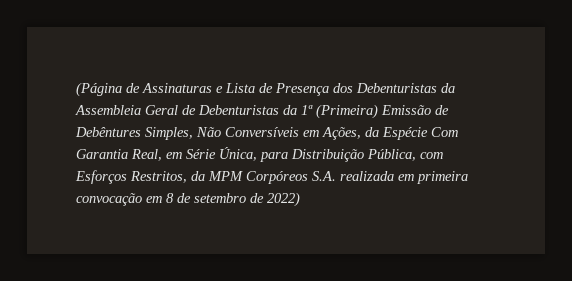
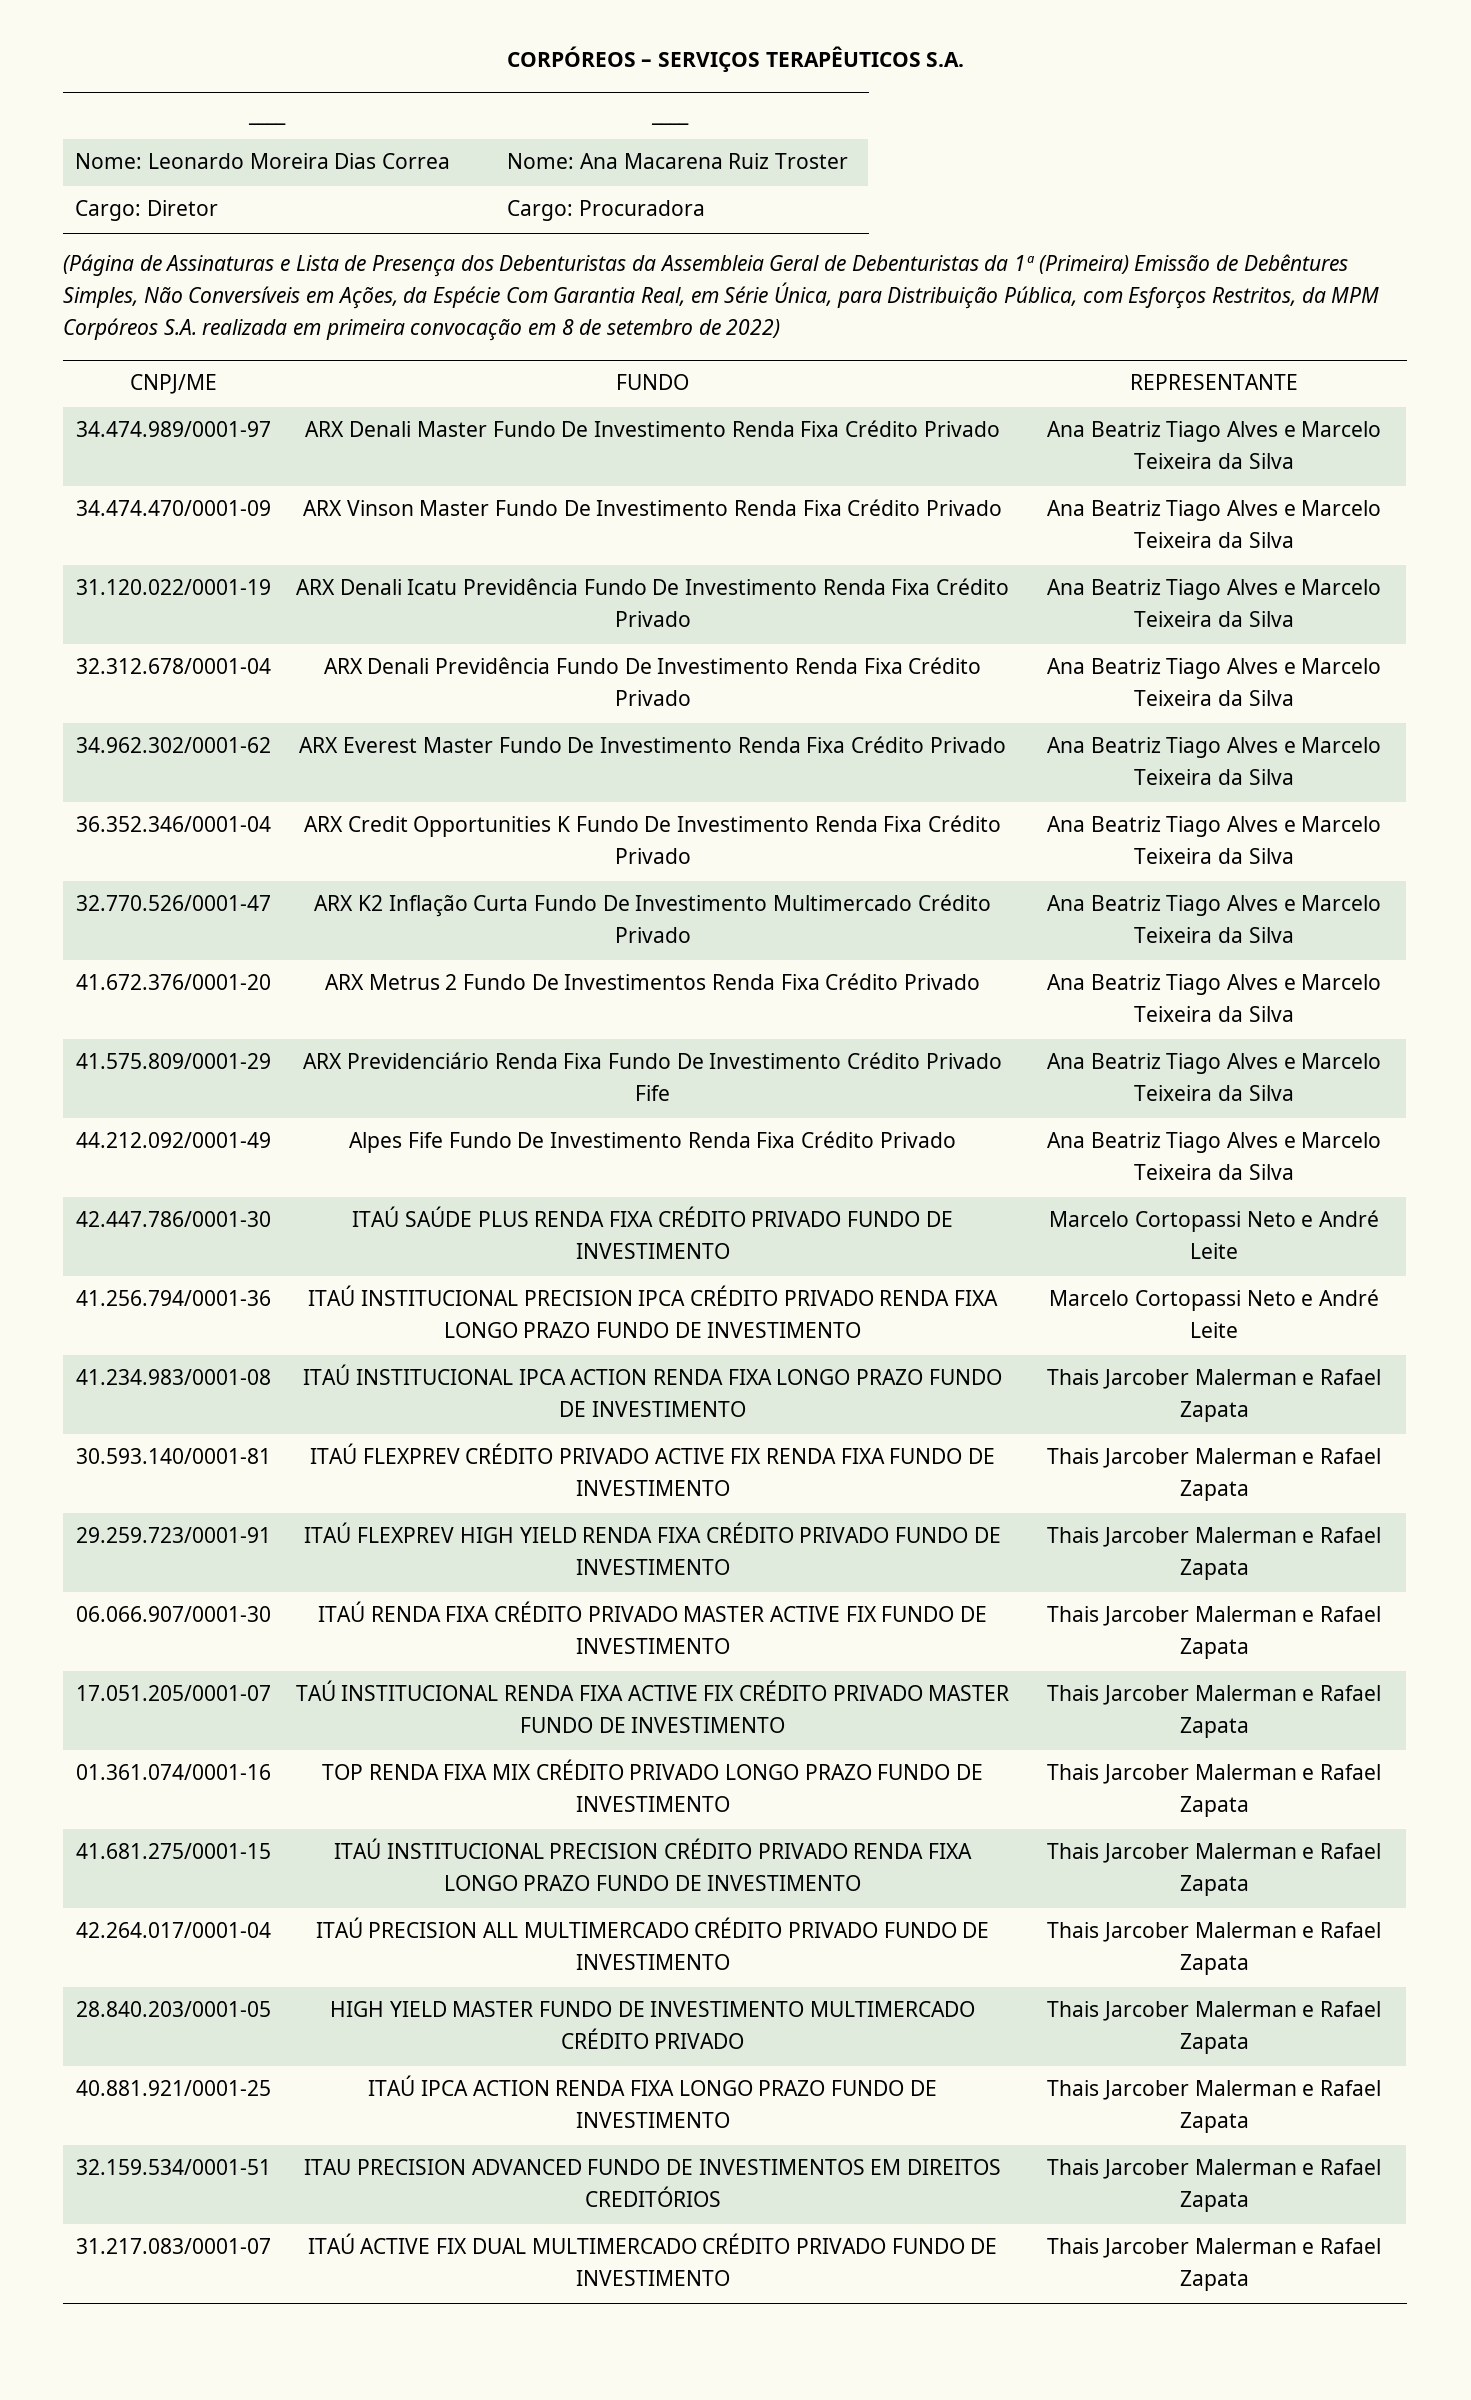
(76, 89) none -> [506,46,965,72] [248,122,286,125] [650,122,689,125] [75,153,451,169] [507,153,848,169] [75,200,219,221] [507,200,705,221] CORPÓREOS – SERVIÇOS TERAPÊUTICOS S.A. // ____ | ____ // Nome: Leonardo Moreira Dias Correa | Nome: Ana Macarena Ruiz Troster // Cargo: Diretor | Cargo: Procuradora //
(300, 199) none -> [130,374,217,394] [616,374,689,390] [1130,374,1299,390] [76,421,271,437] [305,420,1000,437] [1046,421,1382,442] [1134,453,1294,469] [76,500,271,516] [302,499,1003,516] [1046,500,1382,521] [1134,532,1294,548] [76,579,271,595] [295,578,1010,595] [614,611,691,627] [1046,579,1382,600] [1134,611,1294,627] [76,658,271,674] [323,657,982,674] [614,690,691,706] [1046,658,1382,679] [1134,690,1294,706] [76,737,271,753] [299,736,1006,753] [1046,737,1382,758] [1134,769,1294,785] [76,816,271,832] [303,815,1002,837] [614,848,691,864] [1046,816,1382,837] [1134,848,1294,864] [76,895,271,911] [314,894,991,917] [614,927,691,943] [1046,895,1382,916] [1134,927,1294,943] [76,974,271,990] [324,973,981,990] [1046,974,1382,995] [1134,1006,1294,1022] [76,1053,271,1069] [303,1052,1002,1069] [635,1085,670,1101] [1046,1053,1382,1074] [1134,1085,1294,1101] [76,1132,271,1148] [349,1131,956,1153] [1046,1132,1382,1153] [1134,1164,1294,1180] [76,1211,271,1227] [352,1206,953,1227] [575,1243,730,1259] [1049,1210,1379,1232] [1190,1243,1239,1259] [76,1290,271,1306] [308,1285,998,1306] [443,1322,862,1338] [1049,1289,1379,1311] [1190,1322,1239,1338] [76,1369,271,1385] [303,1364,1002,1385] [559,1401,746,1417] [1047,1369,1381,1389] [1179,1401,1249,1422] [76,1448,271,1464] [309,1443,996,1464] [575,1480,730,1496] [1047,1448,1381,1468] [1179,1480,1249,1501] [76,1527,271,1543] [304,1522,1001,1543] [575,1559,730,1575] [1047,1527,1381,1547] [1179,1559,1249,1580] [76,1606,271,1622] [317,1601,988,1622] [575,1638,730,1654] [1047,1606,1381,1626] [1179,1638,1249,1659] [76,1685,271,1701] [295,1680,1010,1701] [519,1717,786,1733] [1047,1685,1381,1705] [1179,1717,1249,1738] [76,1764,271,1780] [321,1759,984,1780] [575,1796,730,1812] [1047,1764,1381,1784] [1179,1796,1249,1817] [76,1843,271,1859] [333,1838,973,1859] [443,1875,862,1891] [1047,1843,1381,1863] [1179,1875,1249,1896] [76,1922,271,1938] [315,1917,990,1938] [575,1954,730,1970] [1047,1922,1381,1942] [1179,1954,1249,1975] [76,2001,271,2017] [329,2001,976,2017] [560,2028,745,2049] [1047,2001,1381,2021] [1179,2033,1249,2054] [76,2080,271,2096] [368,2075,937,2096] [575,2112,730,2128] [1047,2080,1381,2100] [1179,2112,1249,2133] [76,2159,271,2175] [304,2159,1001,2175] [584,2186,721,2207] [1047,2159,1381,2179] [1179,2191,1249,2212] [76,2238,271,2254] [307,2233,998,2254] [575,2270,730,2286] [1047,2238,1381,2258] [1179,2270,1249,2291] // CNPJ/ME | FUNDO | REPRESENTANTE // 34.474.989/0001-97 | ARX Denali Master Fundo De Investimento Renda Fixa Crédito Privado | Ana Beatriz Tiago Alves e Marcelo Teixeira da Silva // 34.474.470/0001-09 | ARX Vinson Master Fundo De Investimento Renda Fixa Crédito Privado | Ana Beatriz Tiago Alves e Marcelo Teixeira da Silva // 31.120.022/0001-19 | ARX Denali Icatu Previdência Fundo De Investimento Renda Fixa Crédito Privado | Ana Beatriz Tiago Alves e Marcelo Teixeira da Silva // 32.312.678/0001-04 | ARX Denali Previdência Fundo De Investimento Renda Fixa Crédito Privado | Ana Beatriz Tiago Alves e Marcelo Teixeira da Silva // 34.962.302/0001-62 | ARX Everest Master Fundo De Investimento Renda Fixa Crédito Privado | Ana Beatriz Tiago Alves e Marcelo Teixeira da Silva // 36.352.346/0001-04 | ARX Credit Opportunities K Fundo De Investimento Renda Fixa Crédito Privado | Ana Beatriz Tiago Alves e Marcelo Teixeira da Silva // 32.770.526/0001-47 | ARX K2 Inflação Curta Fundo De Investimento Multimercado Crédito Privado | Ana Beatriz Tiago Alves e Marcelo Teixeira da Silva // 41.672.376/0001-20 | ARX Metrus 2 Fundo De Investimentos Renda Fixa Crédito Privado | Ana Beatriz Tiago Alves e Marcelo Teixeira da Silva // 41.575.809/0001-29 | ARX Previdenciário Renda Fixa Fundo De Investimento Crédito Privado Fife | Ana Beatriz Tiago Alves e Marcelo Teixeira da Silva // 44.212.092/0001-49 | Alpes Fife Fundo De Investimento Renda Fixa Crédito Privado | Ana Beatriz Tiago Alves e Marcelo Teixeira da Silva // 42.447.786/0001-30 | ITAÚ SAÚDE PLUS RENDA FIXA CRÉDITO PRIVADO FUNDO DE INVESTIMENTO | Marcelo Cortopassi Neto e André Leite // 41.256.794/0001-36 | ITAÚ INSTITUCIONAL PRECISION IPCA CRÉDITO PRIVADO RENDA FIXA LONGO PRAZO FUNDO DE INVESTIMENTO | Marcelo Cortopassi Neto e André Leite // 41.234.983/0001-08 | ITAÚ INSTITUCIONAL IPCA ACTION RENDA FIXA LONGO PRAZO FUNDO DE INVESTIMENTO | Thais Jarcober Malerman e Rafael Zapata // 30.593.140/0001-81 | ITAÚ FLEXPREV CRÉDITO PRIVADO ACTIVE FIX RENDA FIXA FUNDO DE INVESTIMENTO | Thais Jarcober Malerman e Rafael Zapata // 29.259.723/0001-91 | ITAÚ FLEXPREV HIGH YIELD RENDA FIXA CRÉDITO PRIVADO FUNDO DE INVESTIMENTO | Thais Jarcober Malerman e Rafael Zapata // 06.066.907/0001-30 | ITAÚ RENDA FIXA CRÉDITO PRIVADO MASTER ACTIVE FIX FUNDO DE INVESTIMENTO | Thais Jarcober Malerman e Rafael Zapata // 17.051.205/0001-07 | TAÚ INSTITUCIONAL RENDA FIXA ACTIVE FIX CRÉDITO PRIVADO MASTER FUNDO DE INVESTIMENTO | Thais Jarcober Malerman e Rafael Zapata // 01.361.074/0001-16 | TOP RENDA FIXA MIX CRÉDITO PRIVADO LONGO PRAZO FUNDO DE INVESTIMENTO | Thais Jarcober Malerman e Rafael Zapata // 41.681.275/0001-15 | ITAÚ INSTITUCIONAL PRECISION CRÉDITO PRIVADO RENDA FIXA LONGO PRAZO FUNDO DE INVESTIMENTO | Thais Jarcober Malerman e Rafael Zapata // 42.264.017/0001-04 | ITAÚ PRECISION ALL MULTIMERCADO CRÉDITO PRIVADO FUNDO DE INVESTIMENTO | Thais Jarcober Malerman e Rafael Zapata // 28.840.203/0001-05 | HIGH YIELD MASTER FUNDO DE INVESTIMENTO MULTIMERCADO CRÉDITO PRIVADO | Thais Jarcober Malerman e Rafael Zapata // 40.881.921/0001-25 | ITAÚ IPCA ACTION RENDA FIXA LONGO PRAZO FUNDO DE INVESTIMENTO | Thais Jarcober Malerman e Rafael Zapata // 32.159.534/0001-51 | ITAU PRECISION ADVANCED FUNDO DE INVESTIMENTOS EM DIREITOS CREDITÓRIOS | Thais Jarcober Malerman e Rafael Zapata // 31.217.083/0001-07 | ITAÚ ACTIVE FIX DUAL MULTIMERCADO CRÉDITO PRIVADO FUNDO DE INVESTIMENTO | Thais Jarcober Malerman e Rafael Zapata

